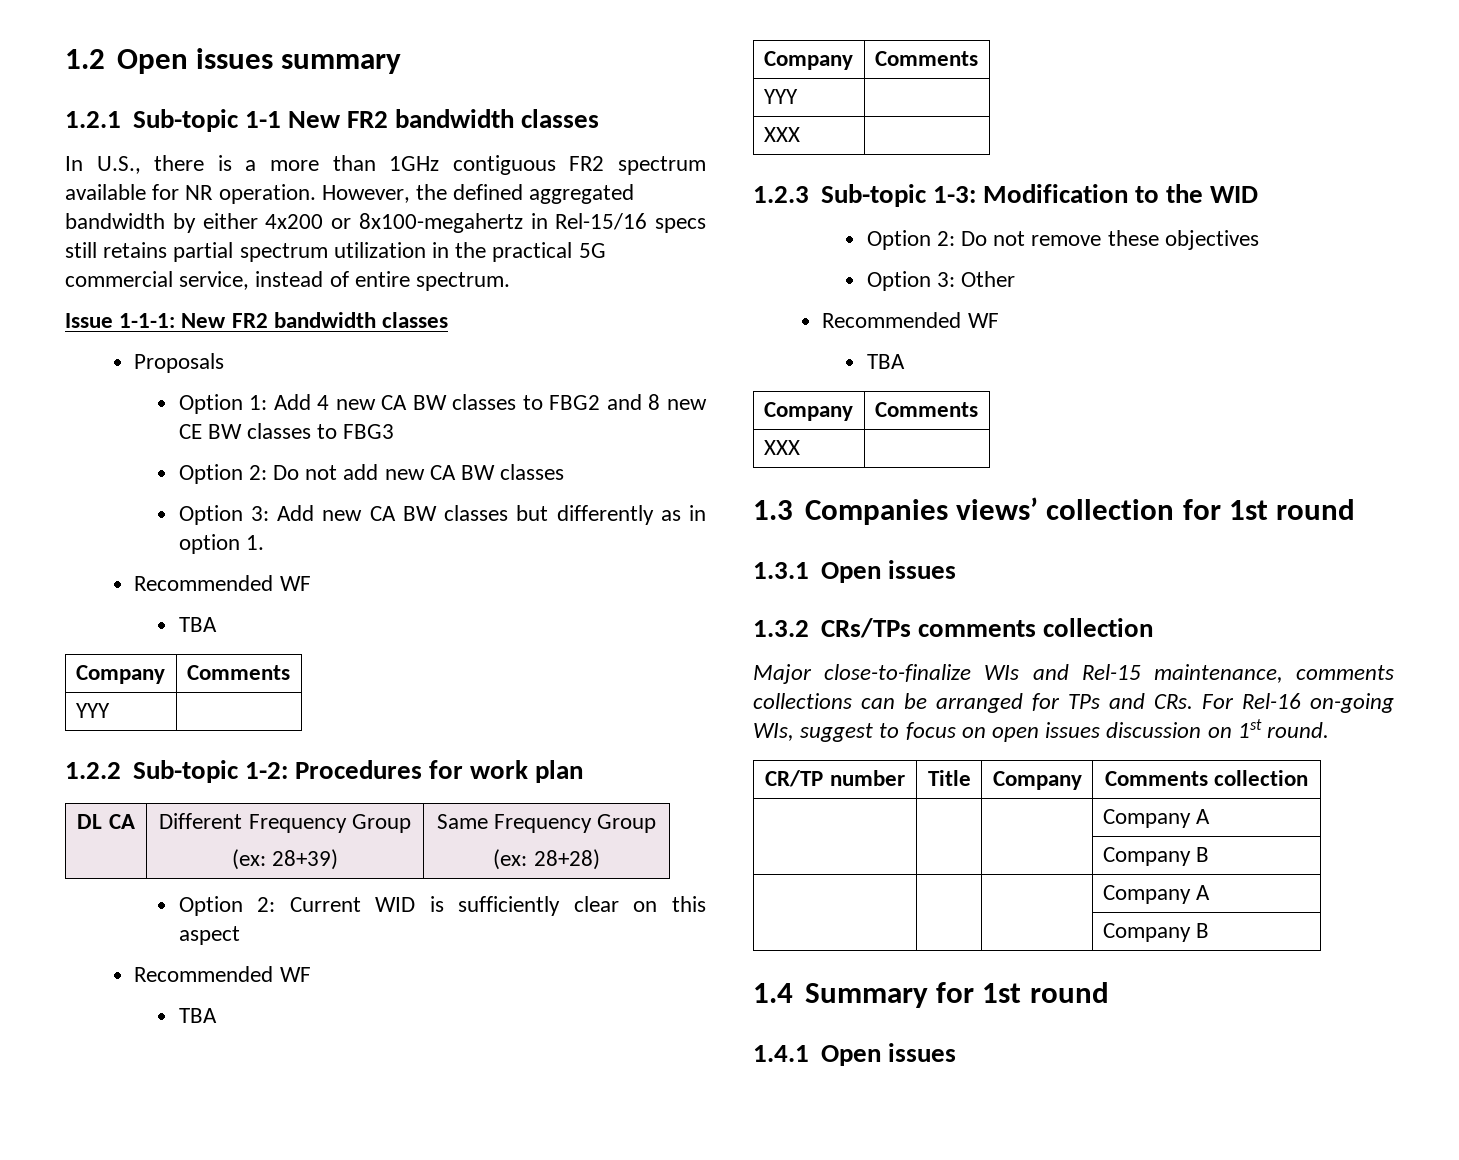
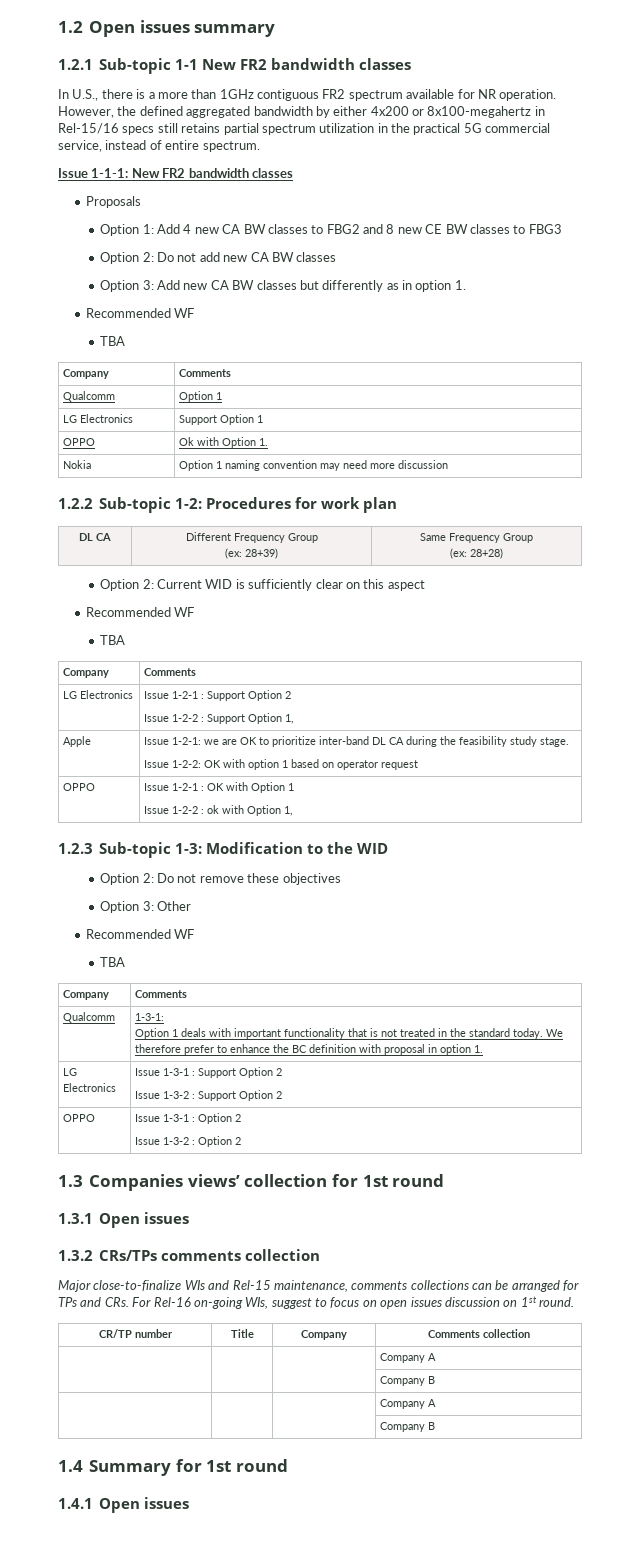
[75,703,110,718] YYY | -> [63,391,116,402] [179,391,223,402] [63,414,134,423] [179,414,264,425] [63,438,96,446] [179,437,269,448] [63,460,92,469] [179,460,449,471] Qualcomm | Option 1 // LG Electronics | Support Option 1 // OPPO | Ok with Option 1. // Nokia | Option 1 naming convention may need more discussion
[763,89,798,104] [763,127,800,142] YYY | // XXX | -> [63,690,134,699] [144,690,292,701] [144,713,295,724] [63,736,92,747] [144,736,570,747] [144,759,419,770] [63,783,96,791] [144,782,295,793] [144,805,294,816] LG Electronics | Issue 1-2-1 : Support Option 2 // Issue 1-2-2 : Support Option 1, // Apple | Issue 1-2-1: we are OK to prioritize inter-band DL CA during the feasibility study stage. // Issue 1-2-2: OK with option 1 based on operator request // OPPO | Issue 1-2-1 : OK with Option 1 // Issue 1-2-2 : ok with Option 1,
[763,440,800,455] XXX | -> [63,1012,116,1023] [135,1013,165,1021] [135,1028,564,1039] [135,1044,484,1055] [63,1068,78,1076] [63,1083,117,1092] [135,1067,283,1078] [135,1090,283,1101] [63,1114,96,1122] [135,1113,242,1124] [135,1136,242,1147] Qualcomm | 1-3-1: // Option 1 deals with important functionality that is not treated in the standard today. We therefore prefer to enhance the BC definition with proposal in option 1. // LG Electronics | Issue 1-3-1 : Support Option 2 // Issue 1-3-2 : Support Option 2 // OPPO | Issue 1-3-1 : Option 2 // Issue 1-3-2 : Option 2

